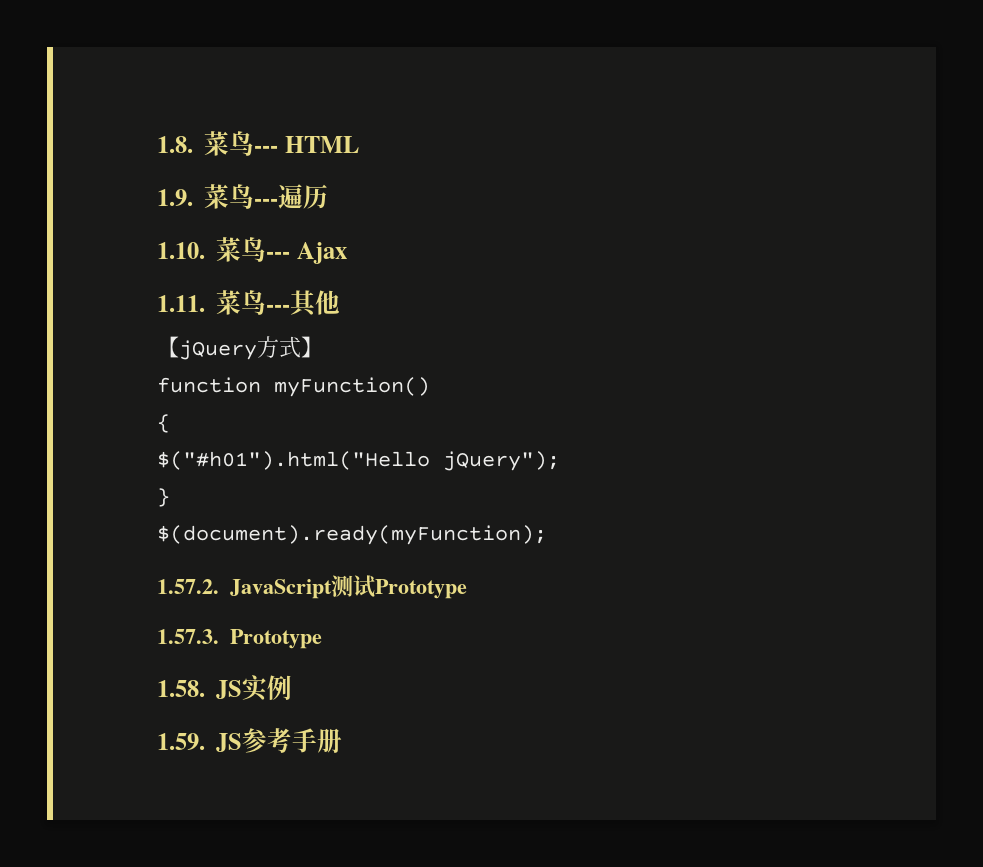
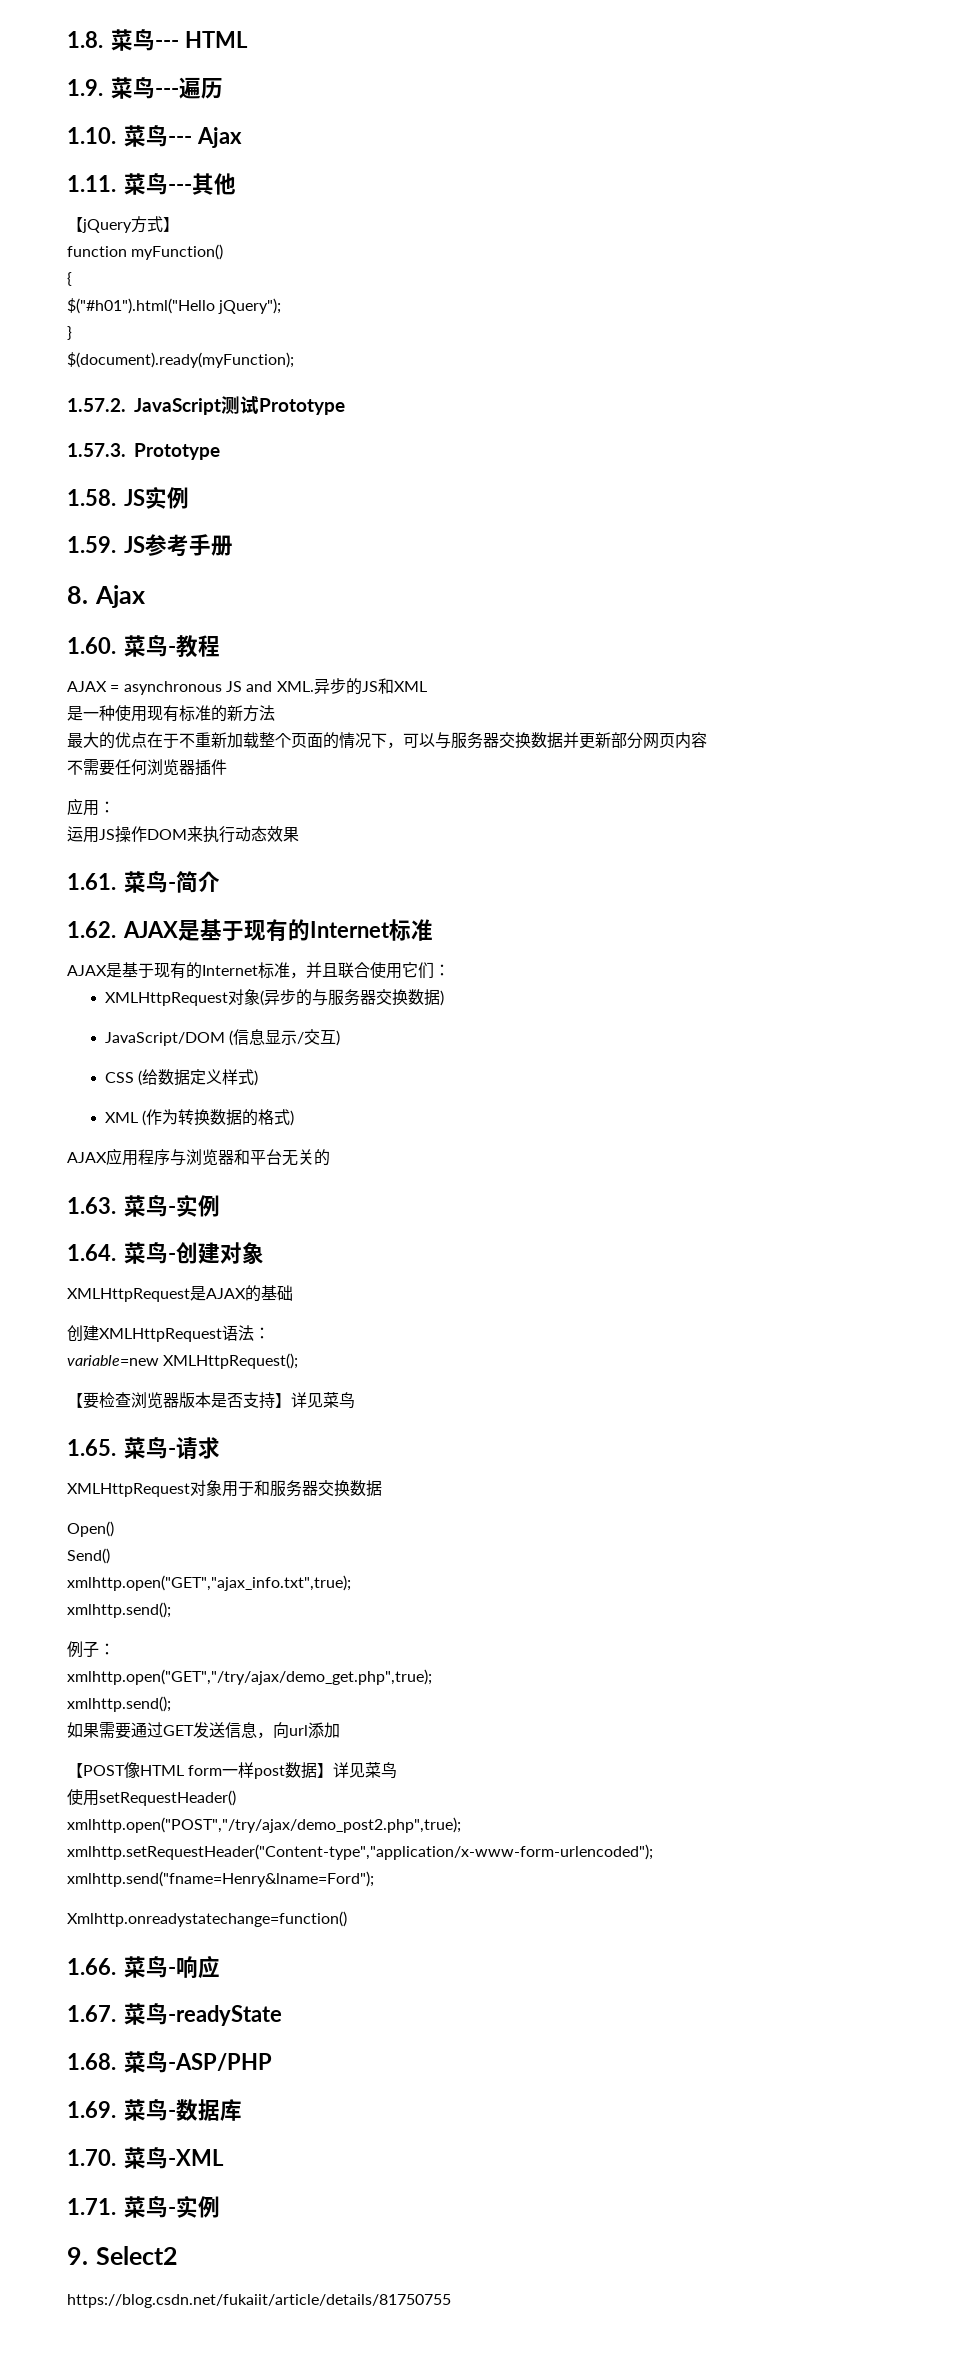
(342, 740) none -> [67,585,145,608] [67,635,220,658] [67,678,427,695] [67,705,275,722] [67,732,707,749] [67,759,227,776] [67,798,115,816] [67,826,299,843] [67,871,220,893] [67,919,433,941] [67,962,450,979] [104,989,444,1006] [104,1029,341,1046] [104,1069,259,1086] [104,1109,295,1126] [67,1148,330,1166] [67,1194,220,1217] [67,1242,264,1264] [67,1285,293,1302] [67,1325,270,1342] [67,1353,299,1369] [67,1392,355,1409] [67,1437,220,1460] [67,1480,382,1497] [67,1521,114,1537] [67,1548,110,1564] [67,1575,351,1591] [67,1602,171,1618] [67,1641,115,1658] [67,1669,432,1685] [67,1696,171,1712] [67,1722,340,1739] [67,1762,398,1779] [67,1789,236,1806] [67,1817,461,1833] [67,1844,653,1860] [67,1871,374,1887] [67,1911,347,1927] [67,1955,220,1979] [67,2003,282,2026] [67,2051,272,2073] [67,2099,242,2121] [67,2147,224,2169] [67,2195,220,2218] [67,2246,178,2265] [67,2294,451,2308] // 8. Ajax // 1.60.菜鸟-教程 // AJAX = asynchronous JS and XML.异步的JS和XML // 是一种使用现有标准的新方法 // 最大的优点在于不重新加载整个页面的情况下，可以与服务器交换数据并更新部分网页内容 // 不需要任何浏览器插件 // 应用： // 运用JS操作DOM来执行动态效果 // 1.61.菜鸟-简介 // 1.62. AJAX是基于现有的Internet标准 // AJAX是基于现有的Internet标准，并且联合使用它们： // XMLHttpRequest对象(异步的与服务器交换数据) // JavaScript/DOM (信息显示/交互) // CSS (给数据定义样式) // XML (作为转换数据的格式) // AJAX应用程序与浏览器和平台无关的 // 1.63.菜鸟-实例 // 1.64.菜鸟-创建对象 // XMLHttpRequest是AJAX的基础 // 创建XMLHttpRequest语法： // variable=new XMLHttpRequest(); // 【要检查浏览器版本是否支持】详见菜鸟 // 1.65.菜鸟-请求 // XMLHttpRequest对象用于和服务器交换数据 // Open() // Send() // xmlhttp.open("GET","ajax_info.txt",true); // xmlhttp.send(); // 例子： // xmlhttp.open("GET","/try/ajax/demo_get.php",true); // xmlhttp.send(); // 如果需要通过GET发送信息，向url添加 // 【POST像HTML form一样post数据】详见菜鸟 // 使用setRequestHeader() // xmlhttp.open("POST","/try/ajax/demo_post2.php",true); xmlhttp.setRequestHeader("Content-type","application/x-www-form-urlencoded"); xmlhttp.send("fname=Henry&lname=Ford"); // Xmlhttp.onreadystatechange=function() // 1.66.菜鸟-响应 // 1.67.菜鸟-readyState // 1.68.菜鸟-ASP/PHP // 1.69.菜鸟-数据库 // 1.70.菜鸟-XML // 1.71.菜鸟-实例 // 9. Select2 // https://blog.csdn.net/fukaiit/article/details/81750755

